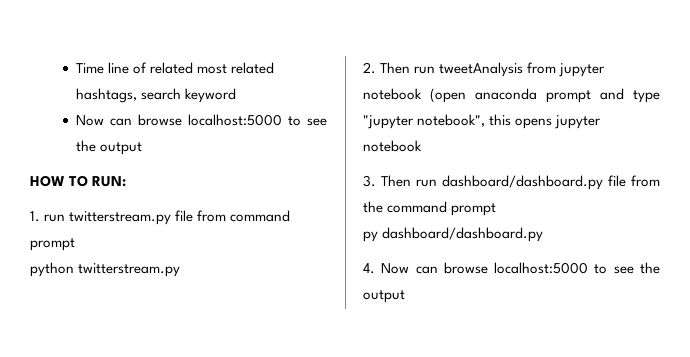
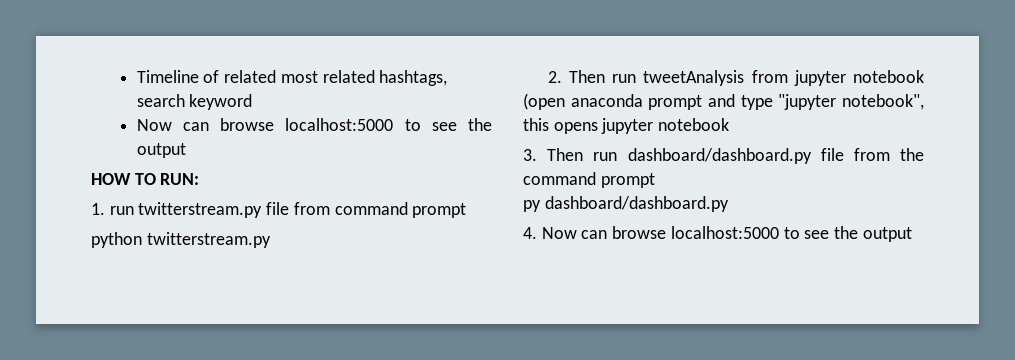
[76,62,130,74] Time line -> [136,70,199,83] Timeline

